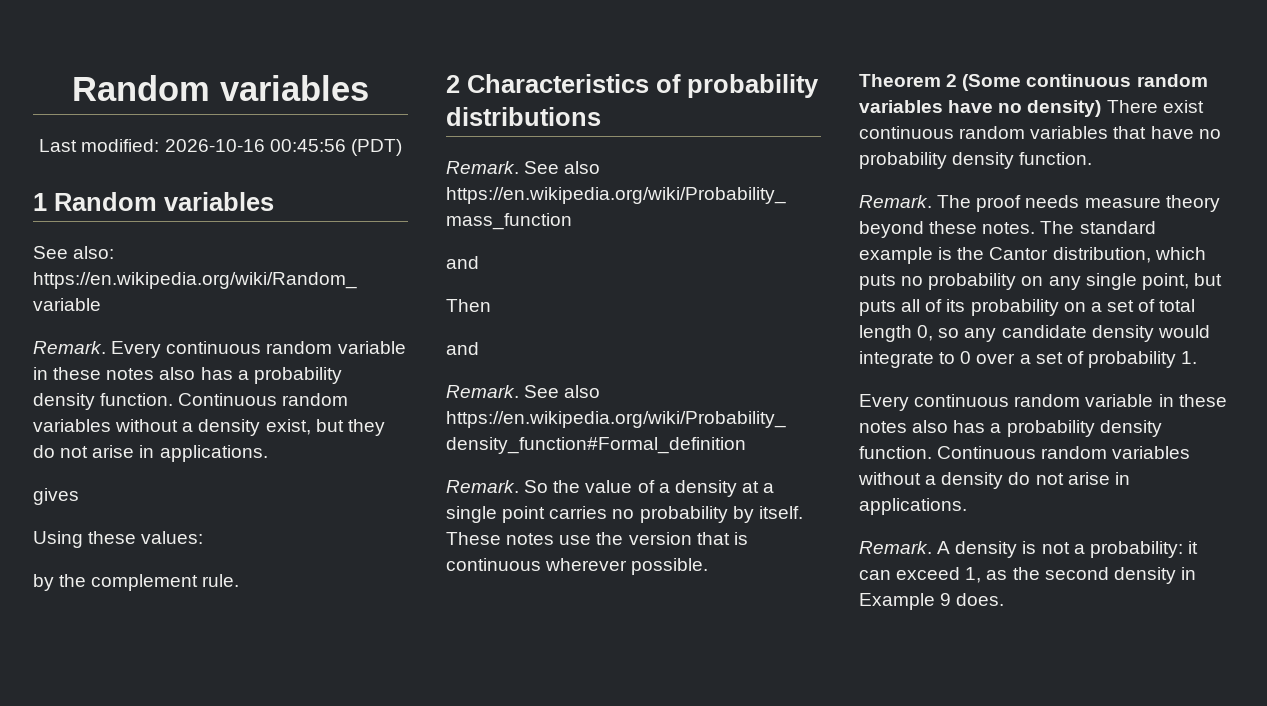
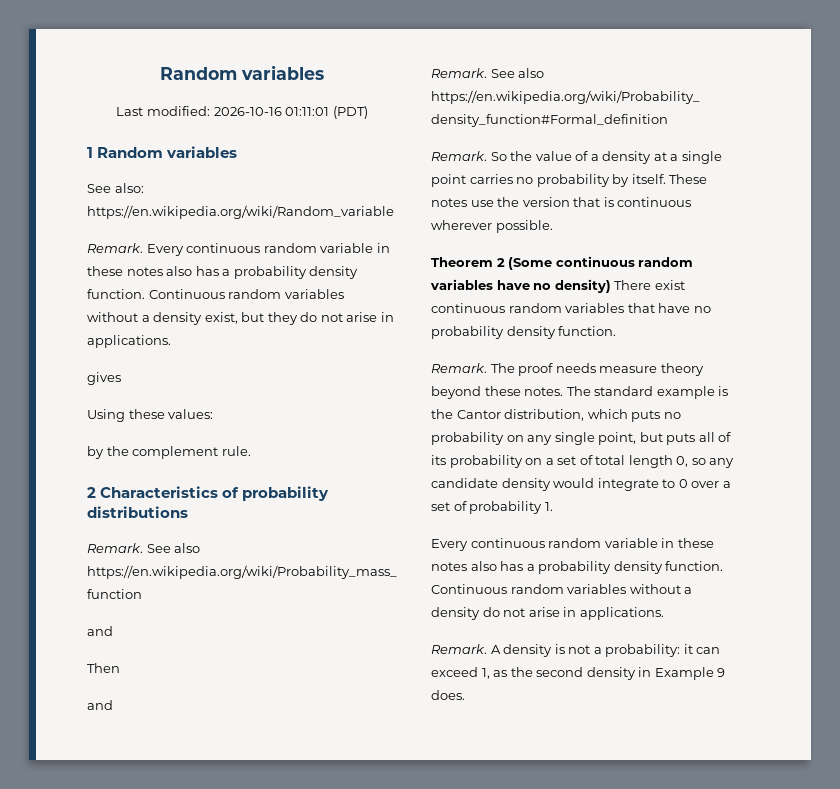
[269,139,346,152] 00:45:56 -> [285,107,330,116] 01:11:01

